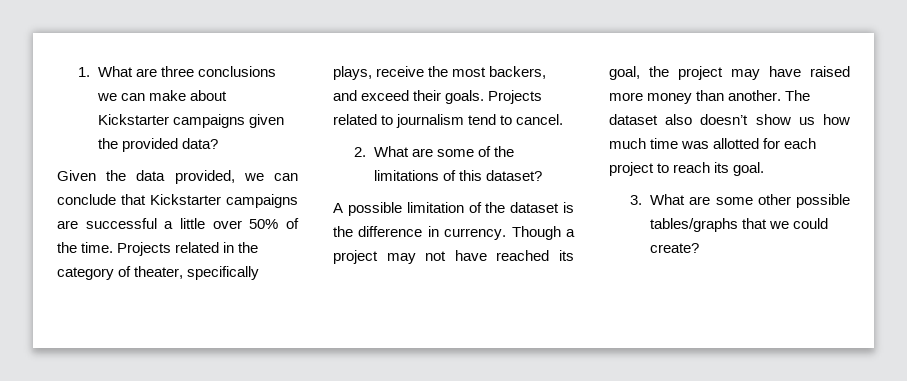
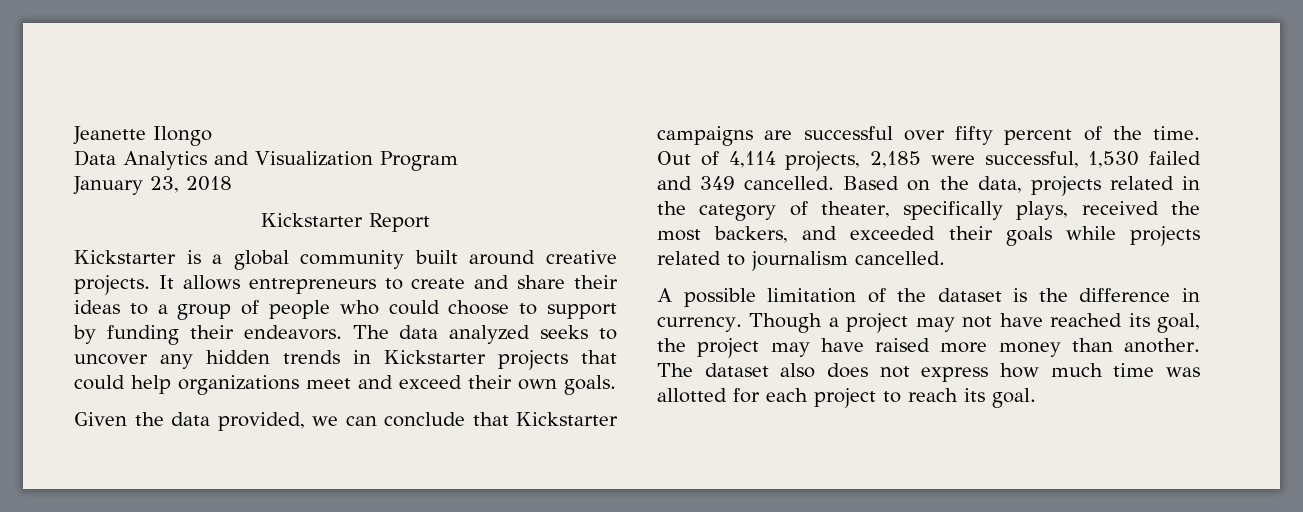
[77,66,277,77] [97,90,228,101] [98,114,285,128] [98,138,219,152] 1. What are three conclusions we can make about Kickstarter campaigns given the provided data? -> [73,126,212,146] [74,150,458,171] [73,176,232,195] [261,213,430,232] [74,250,617,270] [74,275,618,295] [74,300,617,320] [73,325,617,345] [74,350,617,370] [74,375,616,395] Jeanette Ilongo // Data Analytics and Visualization Program // January 23, 2018 // Kickstarter Report // Kickstarter is a global community built around creative projects. It allows entrepreneurs to create and share their ideas to a group of people who could choose to support by funding their endeavors. The data analyzed seeks to uncover any hidden trends in Kickstarter projects that could help organizations meet and exceed their own goals.
[164,218,299,229] [57,242,172,256] a little over 50% of the time. Projects -> [903,126,1200,145] [657,151,1201,171] [657,176,1101,196] over fifty percent of the time. Out of 4,114 projects, 2,185 were successful, 1,530 failed and 349 cancelled. Based on the data, projects
[376,66,425,77] receive -> [1081,201,1159,215] received
[361,90,543,104] [333,114,564,128] [353,146,515,157] [374,170,543,181] exceed their goals. Projects related to journalism tend to cancel. // 2. What are some of the limitations of this dataset? -> [850,226,1200,246] [657,251,945,271] exceeded their goals while projects related to journalism cancelled.
[700,114,815,125] doesn’t show us -> [827,363,989,382] does not express
[629,194,850,208] [650,218,829,232] [650,243,700,253] // 3. What are some other possible tables/graphs that we could create? -> (1036, 398) none

